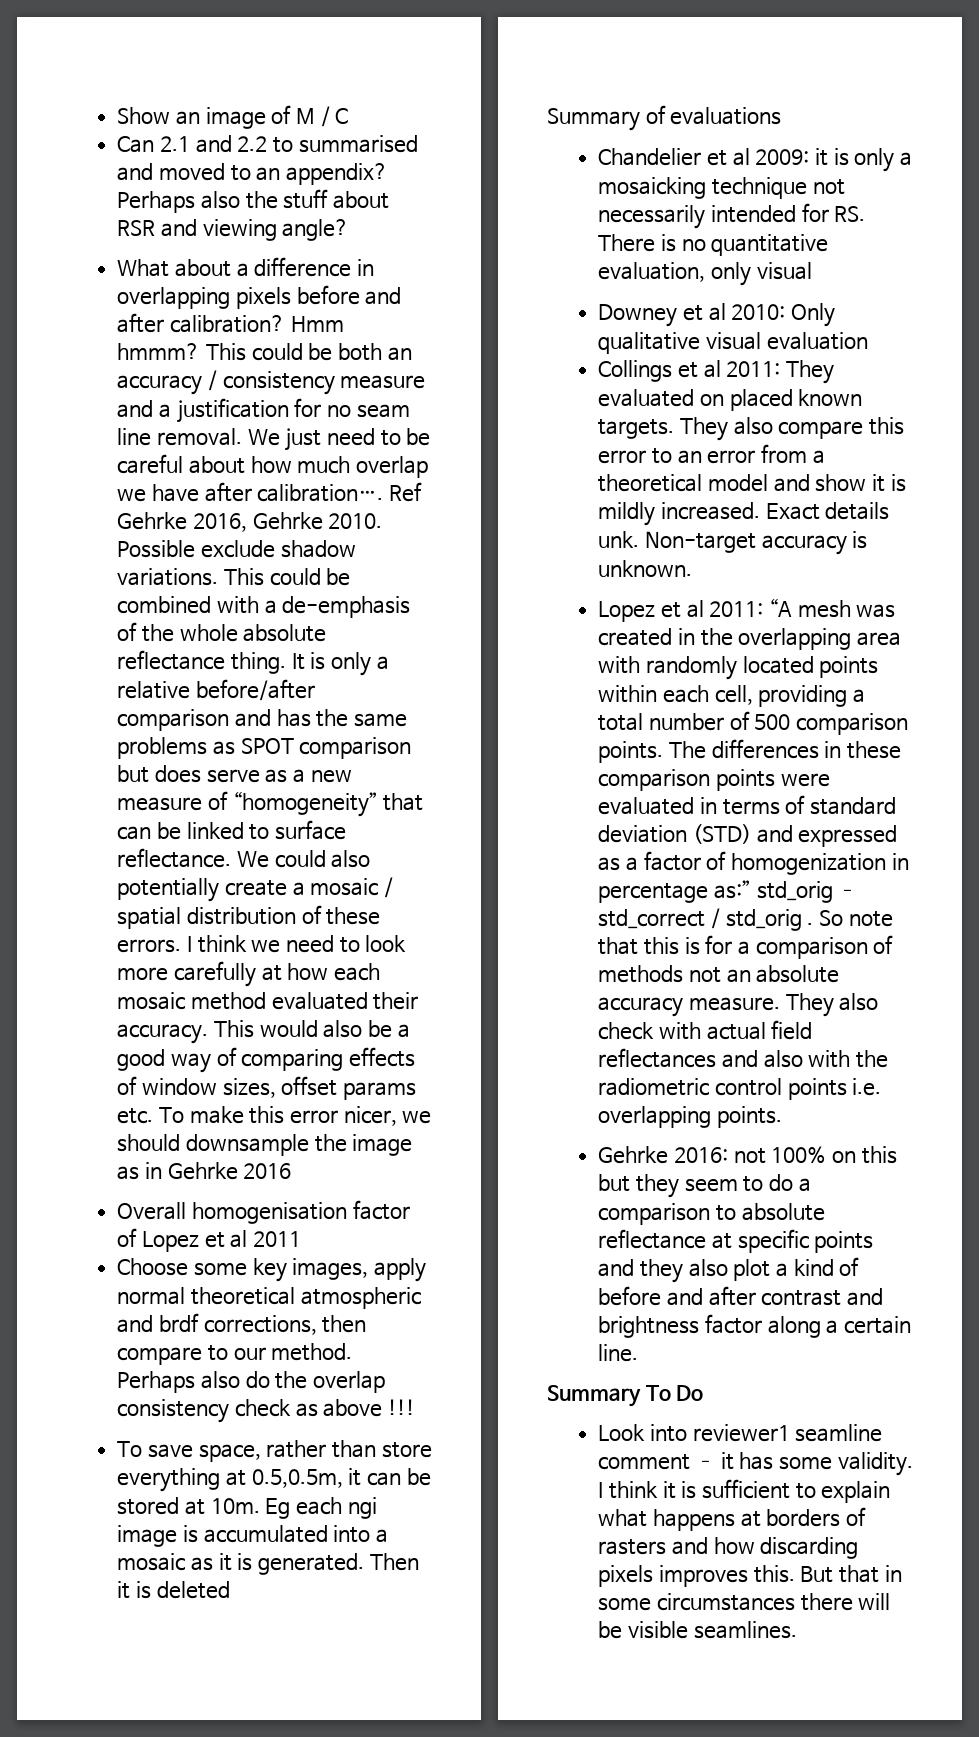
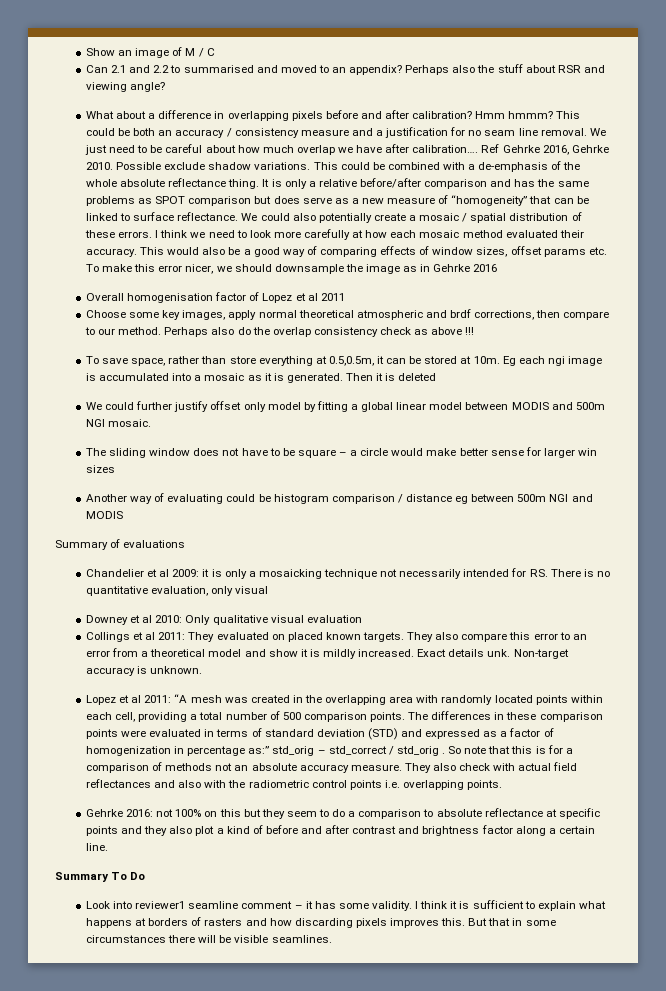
(230, 1590) none -> [86,401,605,412] [86,419,152,427] [86,447,597,458] [86,465,116,473] [86,493,593,504] [86,511,124,519] // We could further justify offset only model by fitting a global linear model between MODIS and 500m NGI mosaic. // The sliding window does not have to be square – a circle would make better sense for larger win sizes // Another way of evaluating could be histogram comparison / distance eg between 500m NGI and MODIS

